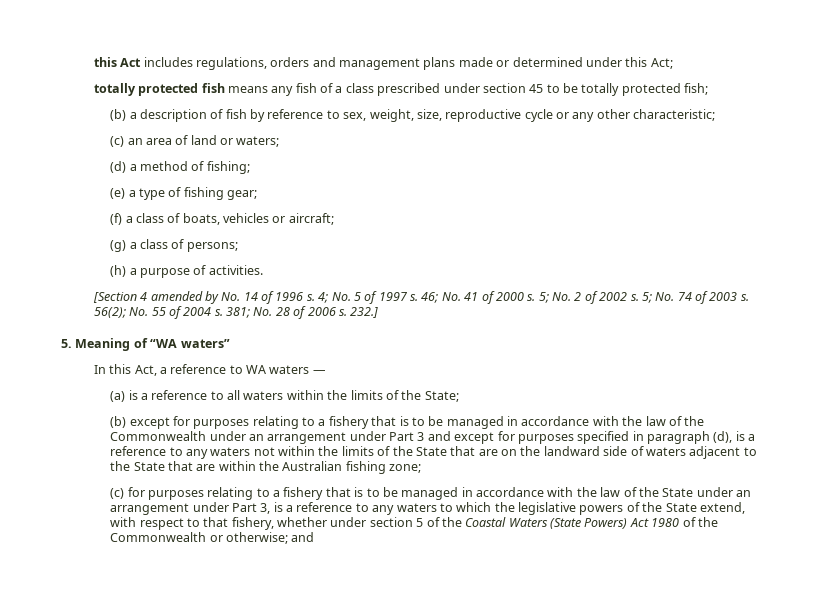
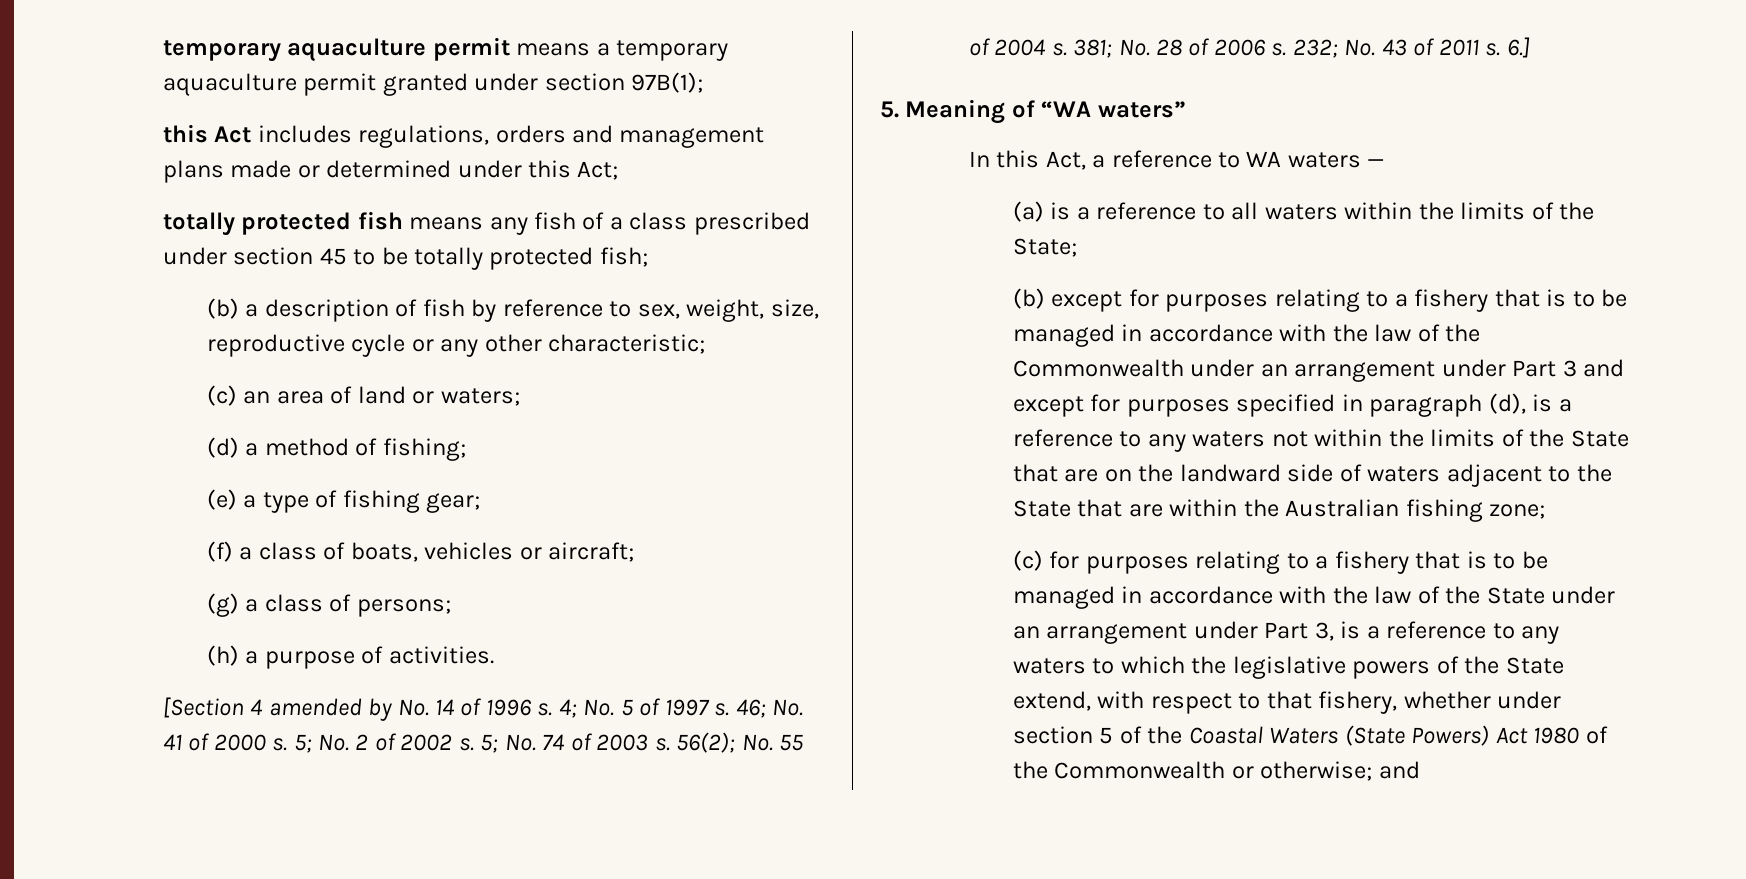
(93, 62) none -> [162,37,728,62] [162,72,703,96] temporary aquaculture permit means a temporary aquaculture permit granted under section 97B(1); //
[350,307,379,318] 232.] -> [1292,37,1530,58] 232; No. 43 of 2011 s. 6.]

